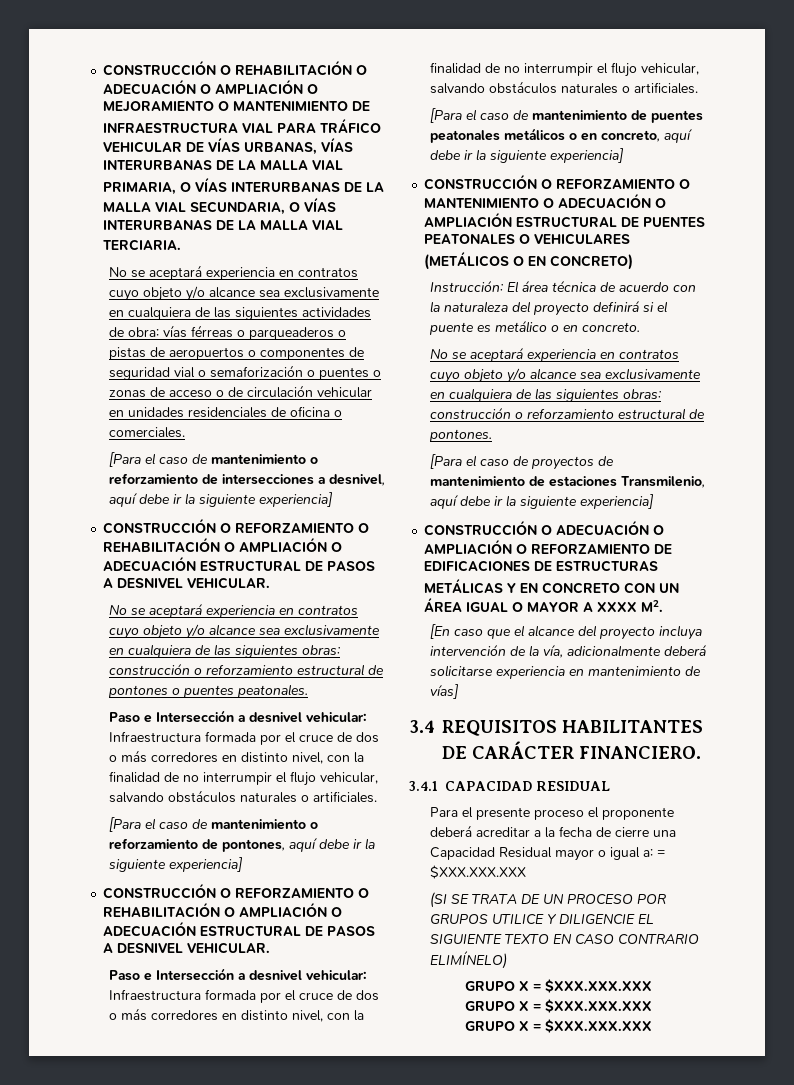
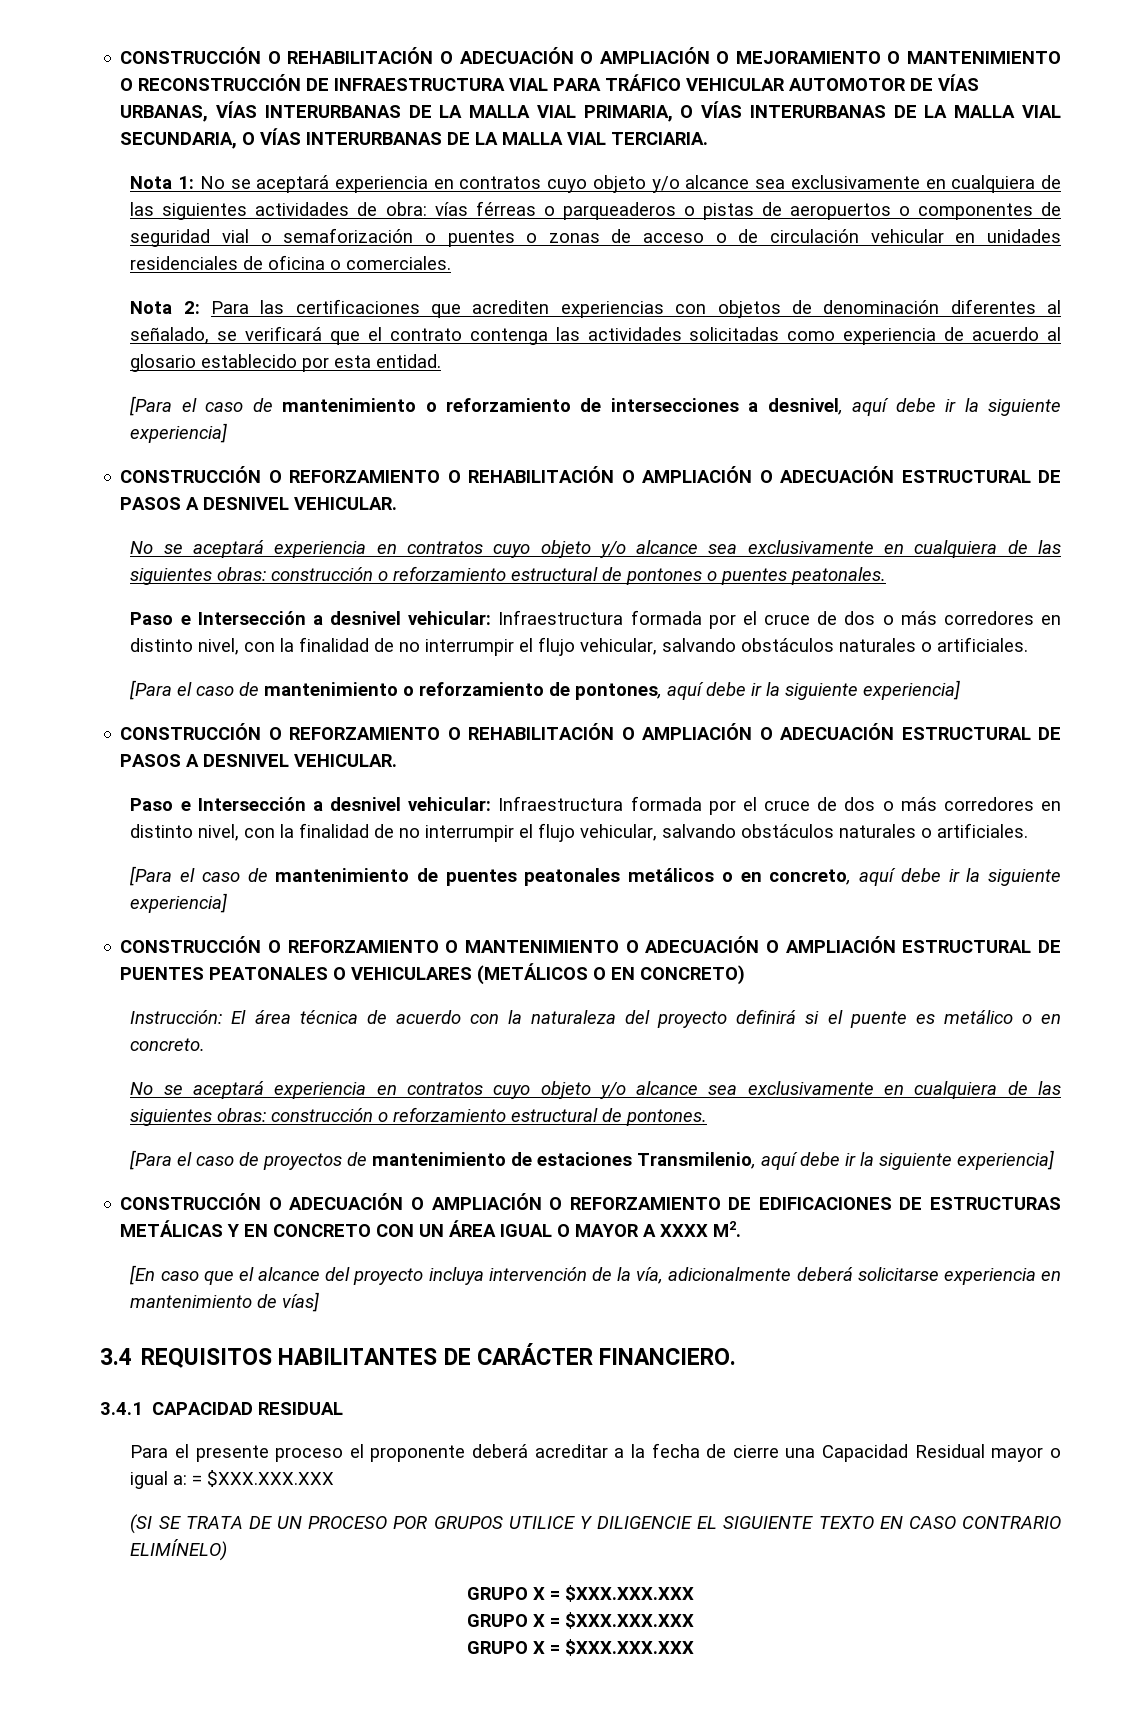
(349, 106) none -> [120,74,302,91] O RECONSTRUCCIÓN
(183, 147) none -> [789,78,907,91] AUTOMOTOR
(182, 245) none -> [130,176,195,189] Nota 1:
(185, 432) none -> [130,299,1061,318] [130,326,1061,345] [130,354,442,372] // Nota 2: Para las certificaciones que acrediten experiencias con objetos de denominación diferentes al señalado, se verificará que el contrato contenga las actividades solicitadas como experiencia de acuerdo al glosario establecido por esta entidad.

